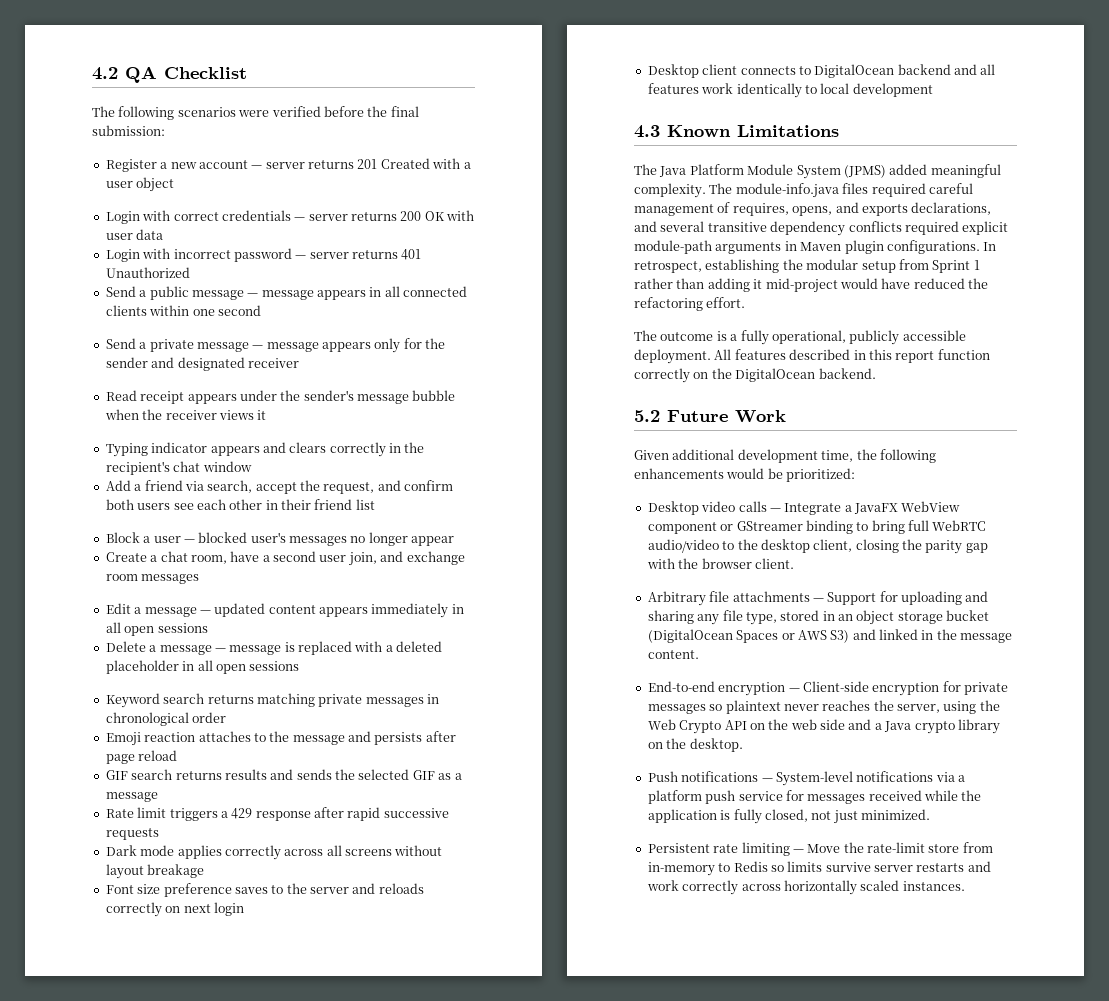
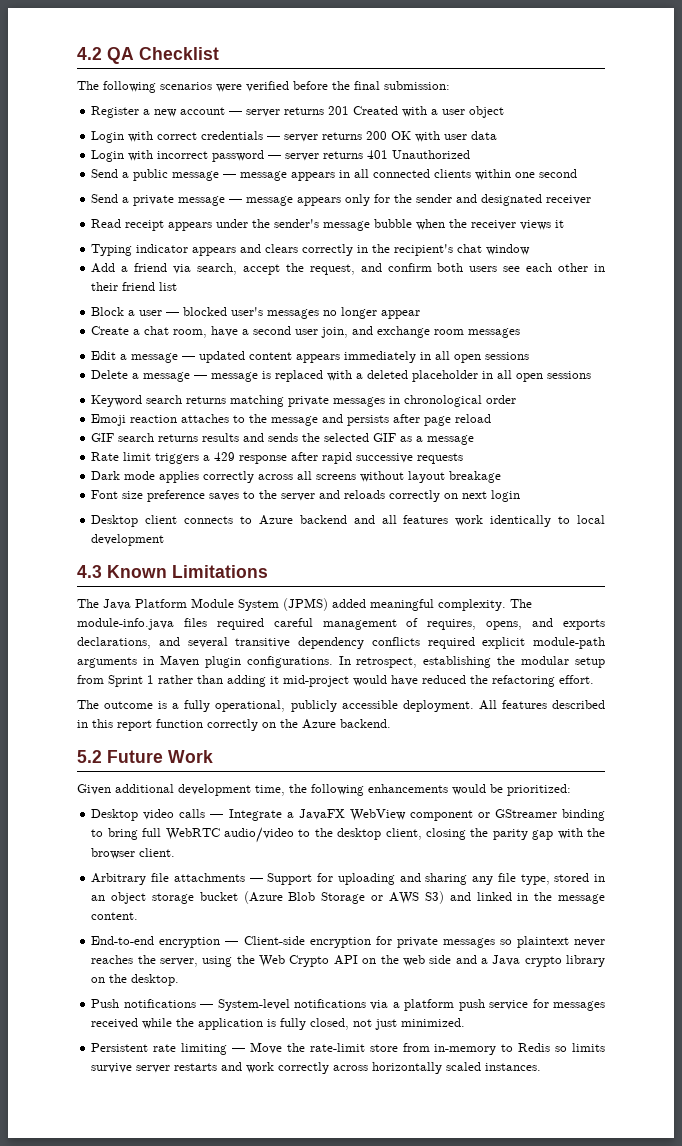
[814,64,895,78] DigitalOcean -> [258,515,293,525] Azure
[735,368,816,382] DigitalOcean -> [302,719,336,729] Azure
[647,629,779,643] (DigitalOcean Spaces -> [243,891,366,904] (Azure Blob Storage

